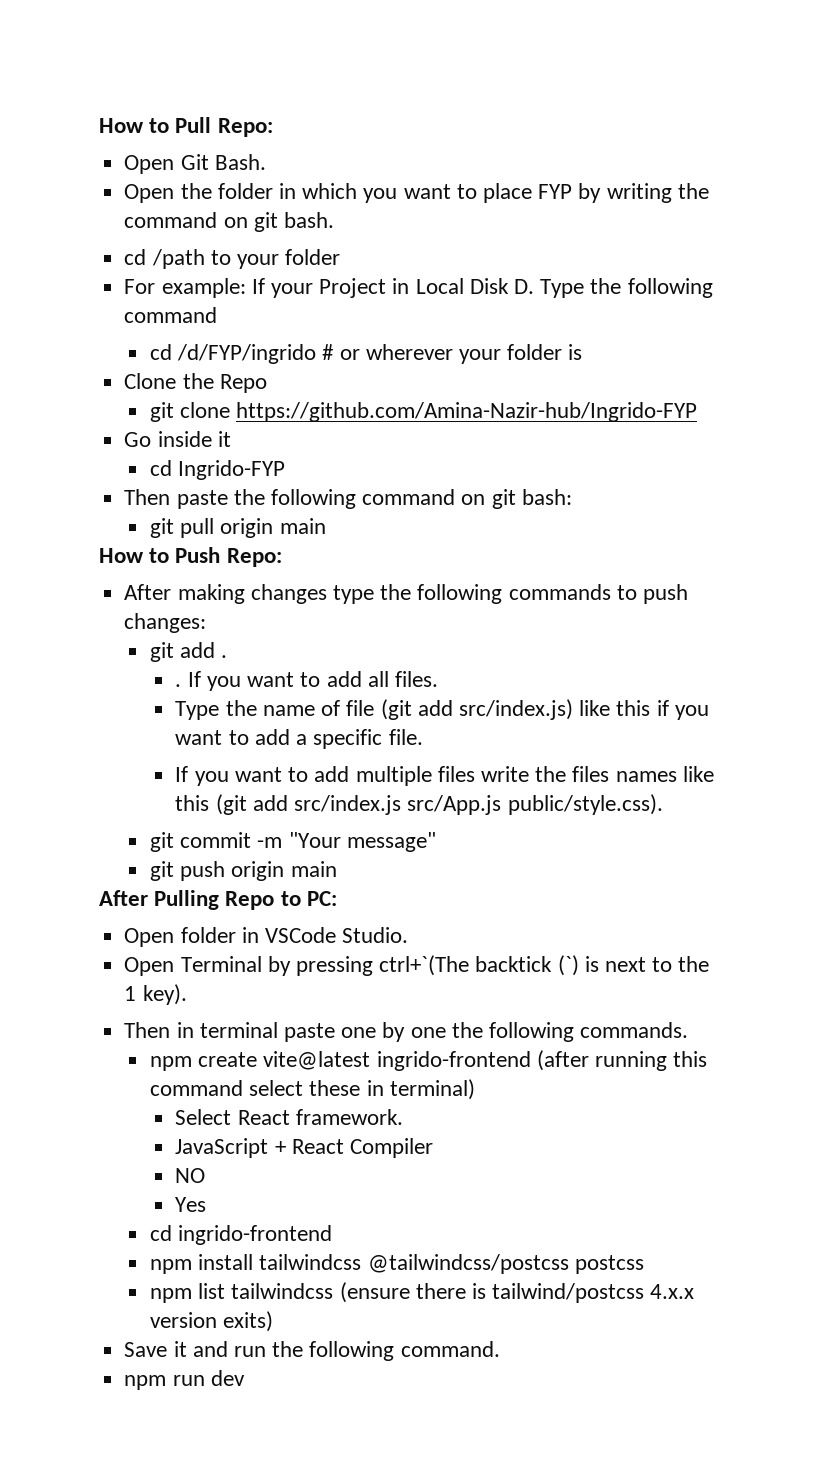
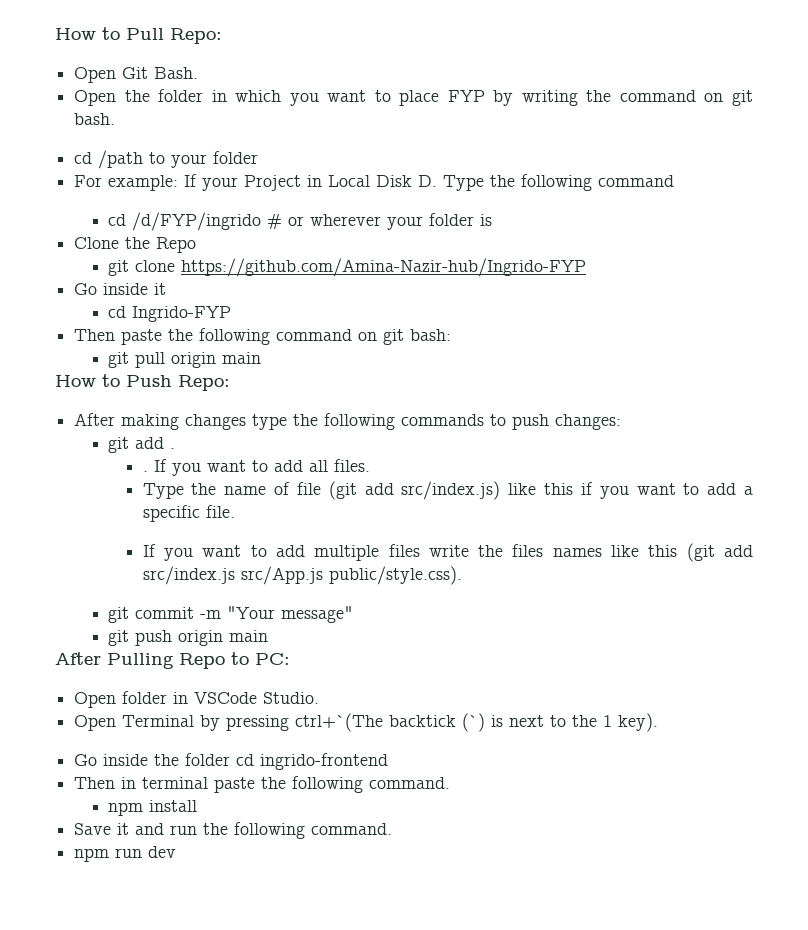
[124,1022,689,1042] [149,1050,708,1071] [149,1079,475,1100] [175,1109,403,1125] [175,1138,434,1158] [175,1168,206,1183] [175,1197,207,1212] [149,1225,333,1245] [149,1254,644,1274] [149,1282,695,1303] [149,1311,274,1332] Then in terminal paste one by one the following commands. // npm create vite@latest ingrido-frontend (after running this command select these in terminal) // Select React framework. // JavaScript + React Compiler // NO // Yes // cd ingrido-frontend // npm install tailwindcss @tailwindcss/postcss postcss // npm list tailwindcss (ensure there is tailwind/postcss 4.x.x version exits) -> [74,753,389,770] [74,776,451,793] [108,800,198,816] Go inside the folder cd ingrido-frontend // Then in terminal paste the following command. // npm install

